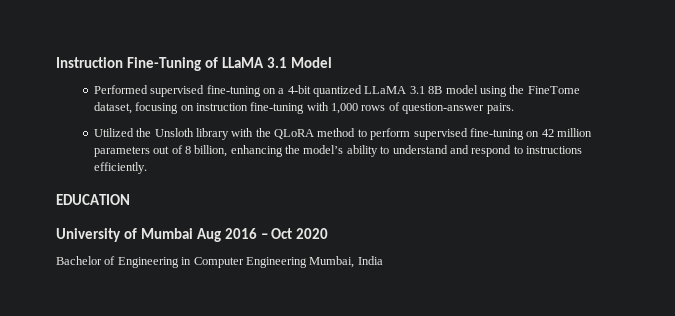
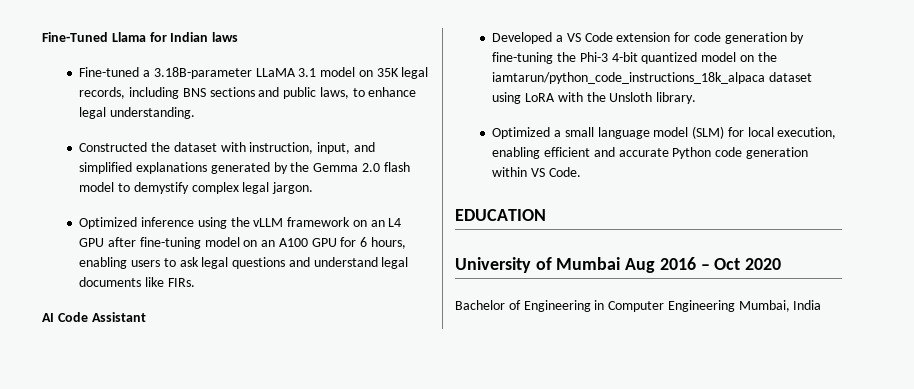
[56,57,332,71] [93,85,580,97] [93,102,514,114] [93,128,593,140] [93,145,583,157] [93,162,147,174] Instruction Fine-Tuning of LLaMA 3.1 Model // Performed supervised fine-tuning on a 4-bit quantized LLaMA 3.1 8B model using the FineTome dataset, focusing on instruction fine-tuning with 1,000 rows of question-answer pairs. // Utilized the Unsloth library with the QLoRA method to perform supervised fine-tuning on 42 million parameters out of 8 billion, enhancing the model’s ability to understand and respond to instructions efficiently. -> [42,32,239,42] [79,67,429,79] [79,87,417,99] [79,107,195,119] [79,142,375,154] [79,162,410,174] [79,182,314,194] [79,217,402,229] [79,237,407,249] [79,257,409,269] [79,277,195,287] [42,312,146,322] [492,32,805,44] [492,52,777,64] [492,72,812,84] [492,92,697,104] [492,126,837,139] [492,147,808,159] [492,167,581,177] Fine-Tuned Llama for Indian laws // Fine-tuned a 3.18B-parameter LLaMA 3.1 model on 35K legal records, including BNS sections and public laws, to enhance legal understanding. // Constructed the dataset with instruction, input, and simplified explanations generated by the Gemma 2.0 flash model to demystify complex legal jargon. // Optimized inference using the vLLM framework on an L4 GPU after fine-tuning model on an A100 GPU for 6 hours, enabling users to ask legal questions and understand legal documents like FIRs. // AI Code Assistant // Developed a VS Code extension for code generation by fine-tuning the Phi-3 4-bit quantized model on the iamtarun/python_code_instructions_18k_alpaca dataset using LoRA with the Unsloth library. // Optimized a small language model (SLM) for local execution, enabling efficient and accurate Python code generation within VS Code.

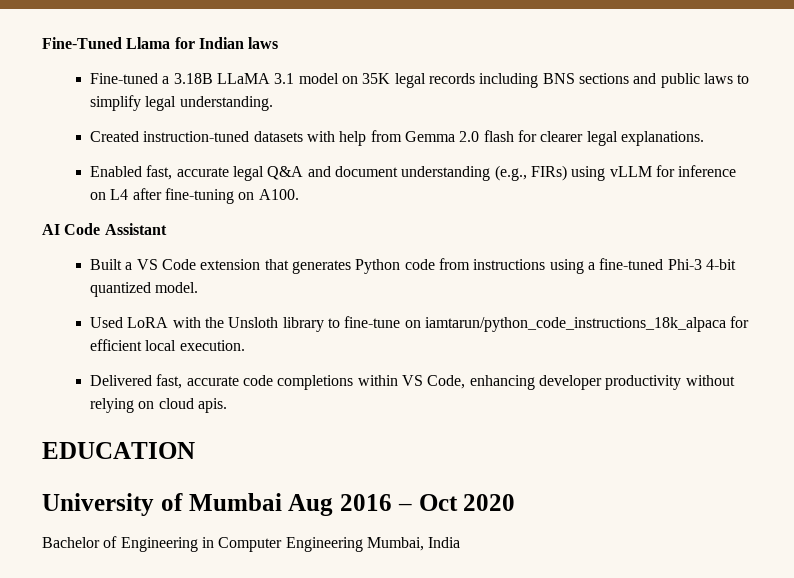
[153,67,252,79] 3.18B-parameter -> [173,73,213,84] 3.18B
[79,87,126,99] records, -> [428,73,475,84] records
[319,87,417,99] laws, to enhance -> [703,73,750,84] [90,95,142,111] laws to simplify
[79,142,375,154] [79,162,410,174] [79,182,314,194] [79,217,402,229] [79,237,407,249] [79,257,409,269] [79,277,195,287] Constructed the dataset with instruction, input, and simplified explanations generated by the Gemma 2.0 flash model to demystify complex legal jargon. // Optimized inference using the vLLM framework on an L4 GPU after fine-tuning model on an A100 GPU for 6 hours, enabling users to ask legal questions and understand legal documents like FIRs. -> [90,130,704,146] [90,165,737,181] [90,188,299,204] Created instruction-tuned datasets with help from Gemma 2.0 flash for clearer legal explanations. // Enabled fast, accurate legal Q&A and document understanding (e.g., FIRs) using vLLM for inference on L4 after fine-tuning on A100.
[492,32,553,44] Developed -> [90,259,123,270] Built
[674,32,805,44] [492,52,777,64] [492,72,812,84] [492,92,697,104] [492,126,837,139] [492,147,808,159] [492,167,581,177] for code generation by fine-tuning the Phi-3 4-bit quantized model on the iamtarun/python_code_instructions_18k_alpaca dataset using LoRA with the Unsloth library. // Optimized a small language model (SLM) for local execution, enabling efficient and accurate Python code generation within VS Code. -> [264,258,736,274] [90,282,199,297] [90,316,750,332] [90,339,245,351] [90,374,735,390] [90,398,227,413] that generates Python code from instructions using a fine-tuned Phi-3 4-bit quantized model. // Used LoRA with the Unsloth library to fine-tune on iamtarun/python_code_instructions_18k_alpaca for efficient local execution. // Delivered fast, accurate code completions within VS Code, enhancing developer productivity without relying on cloud apis.

